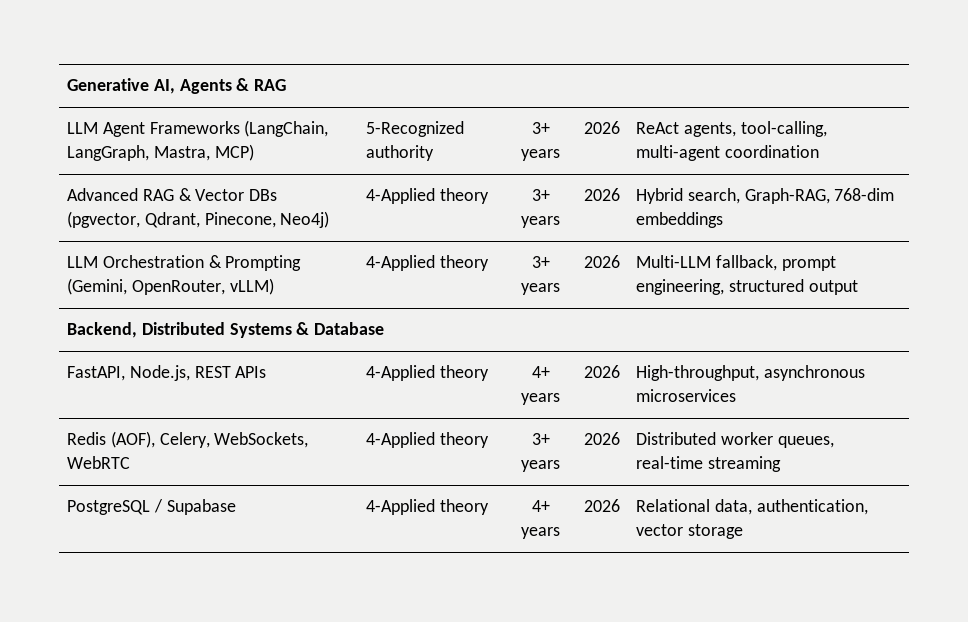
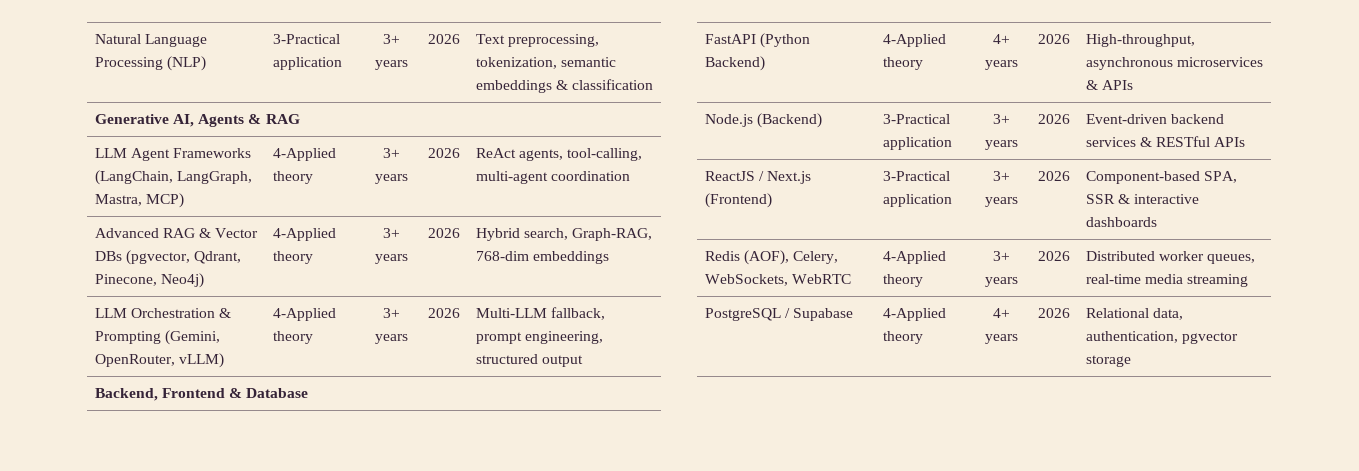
(67, 84) none -> [94,34,207,47] [94,56,206,71] [272,34,340,44] [272,57,342,70] [383,34,400,44] [375,60,408,70] [428,34,460,44] [475,34,599,47] [475,57,616,69] [475,79,654,93] Natural Language Processing (NLP) | 3-Practical application | 3+ years | 2026 | Text preprocessing, tokenization, semantic embeddings & classification //
[366,121,465,137] [366,145,435,161] 5-Recognized authority -> [272,148,336,161] [272,171,313,184] 4-Applied theory
[141,322,292,338] Distributed Systems -> [161,388,225,398] Frontend
[67,365,267,381] FastAPI, Node.js, REST APIs -> [704,33,810,48] [704,56,765,71] FastAPI (Python Backend)
(737, 395) none -> [1085,80,1133,90] [704,113,822,128] [882,114,950,124] [882,137,952,150] [993,114,1010,124] [985,140,1018,150] [1038,114,1070,124] [1085,114,1224,124] [1085,136,1246,147] [704,171,812,184] [704,193,772,208] [882,171,950,181] [882,194,952,207] [993,171,1010,181] [985,197,1018,207] [1038,171,1070,181] [1085,171,1237,184] [1085,194,1200,204] [1085,217,1157,227] & APIs // Node.js (Backend) | 3-Practical application | 3+ years | 2026 | Event-driven backend services & RESTful APIs // ReactJS / Next.js (Frontend) | 3-Practical application | 3+ years | 2026 | Component-based SPA, SSR & interactive dashboards
(704, 462) none -> [1144,274,1183,284] media
[636,524,684,536] vector -> [1181,332,1238,344] pgvector

